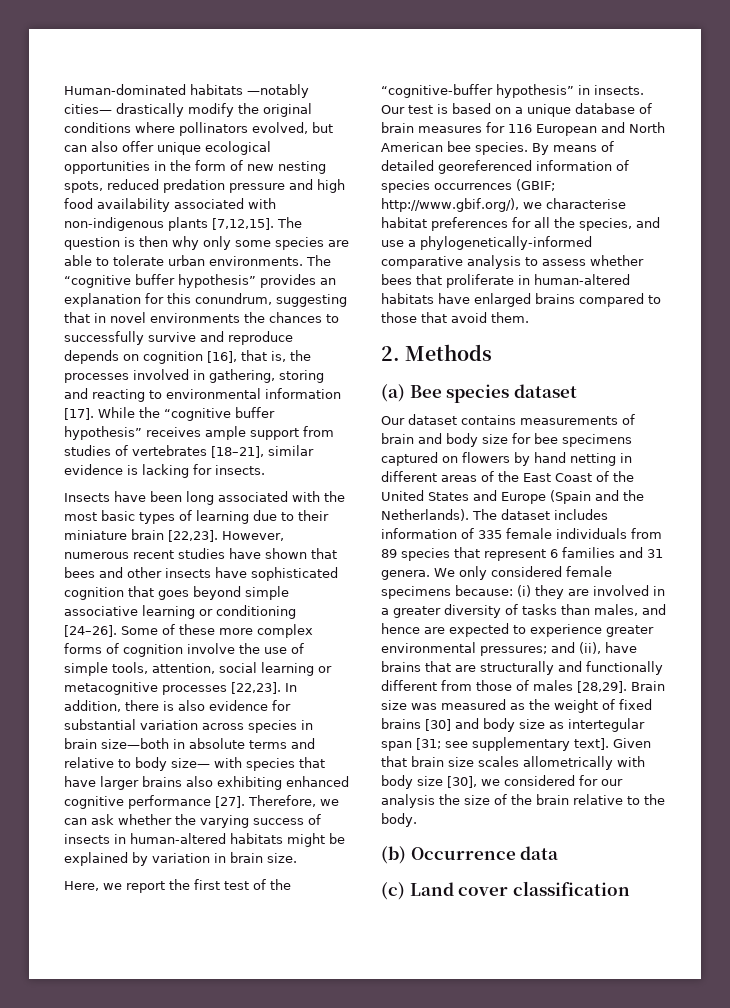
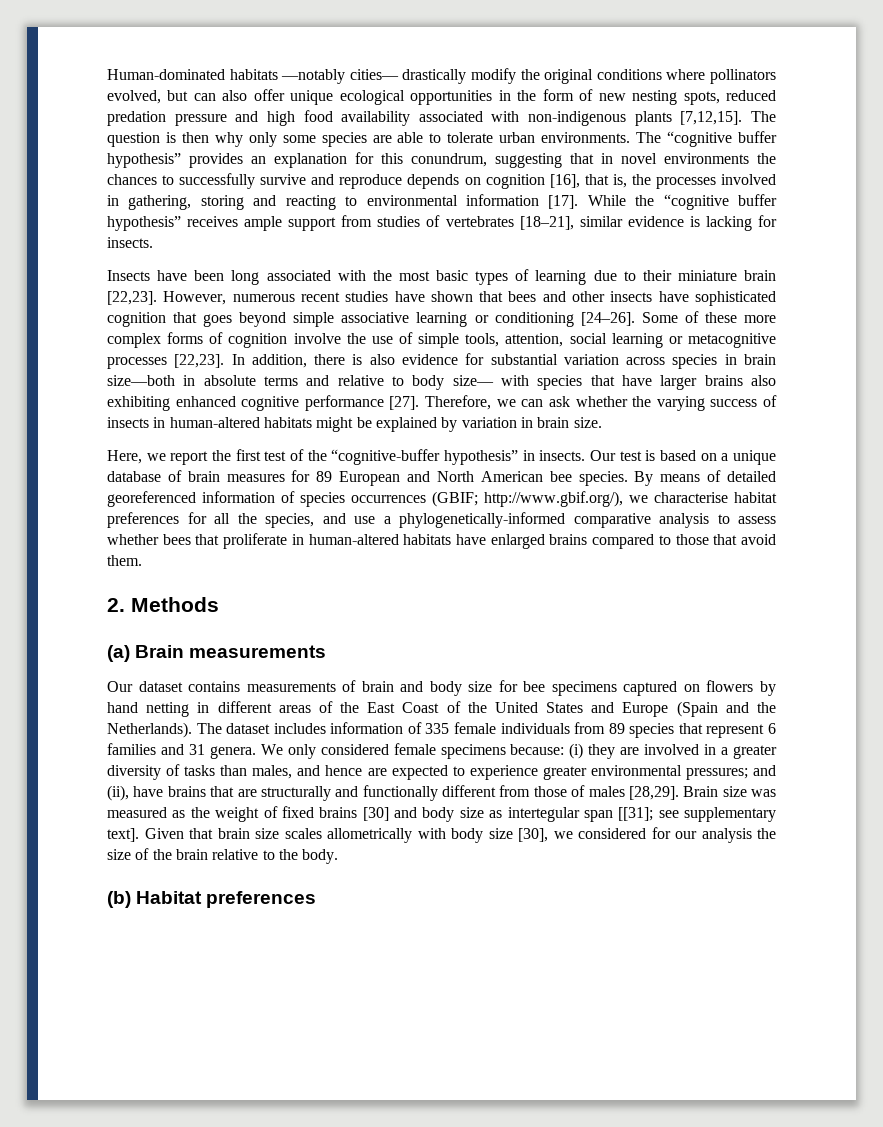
[508,124,532,133] 116 -> [316,471,333,482] 89
[409,384,577,403] Bee species dataset -> [135,645,327,658] Brain measurements
[416,738,441,750] [31; -> [618,807,654,821] [[31];
[410,846,559,860] [381,881,630,900] Occurrence data // (c) Land cover classification -> [136,891,317,908] Habitat preferences

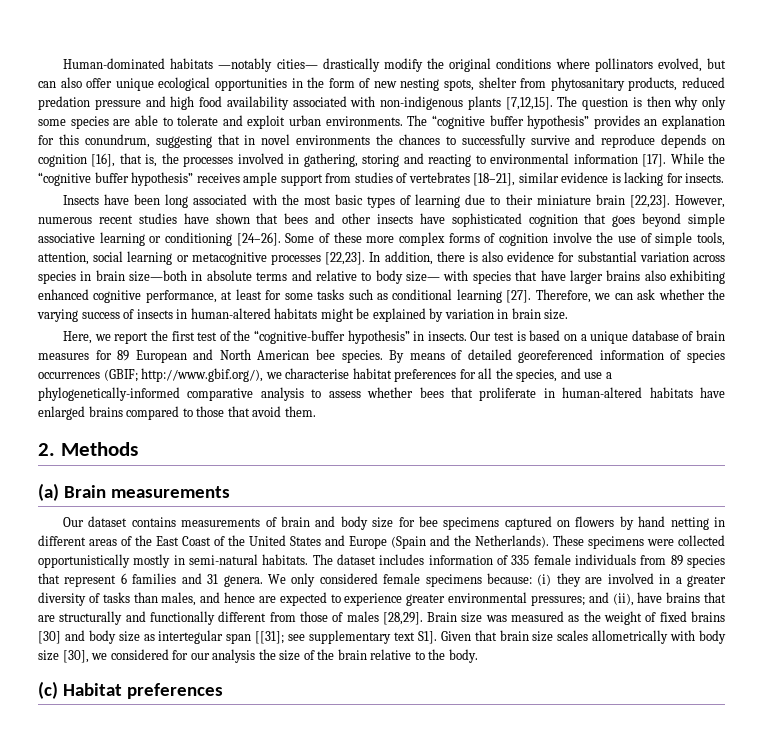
(720, 98) none -> [478,77,678,91] shelter from phytosanitary products,
(494, 137) none -> [222,115,286,129] and exploit
[304,395,384,411] performance -> [145,289,502,303] performance, at least for some tasks such as conditional learning
(192, 730) none -> [553,535,725,549] [38,554,309,568] These specimens were collected opportunistically mostly in semi-natural habitats.
[107,828,139,842] text]. -> [393,631,437,644] text S1].
[107,891,131,908] (b) -> [38,681,58,699] (c)

